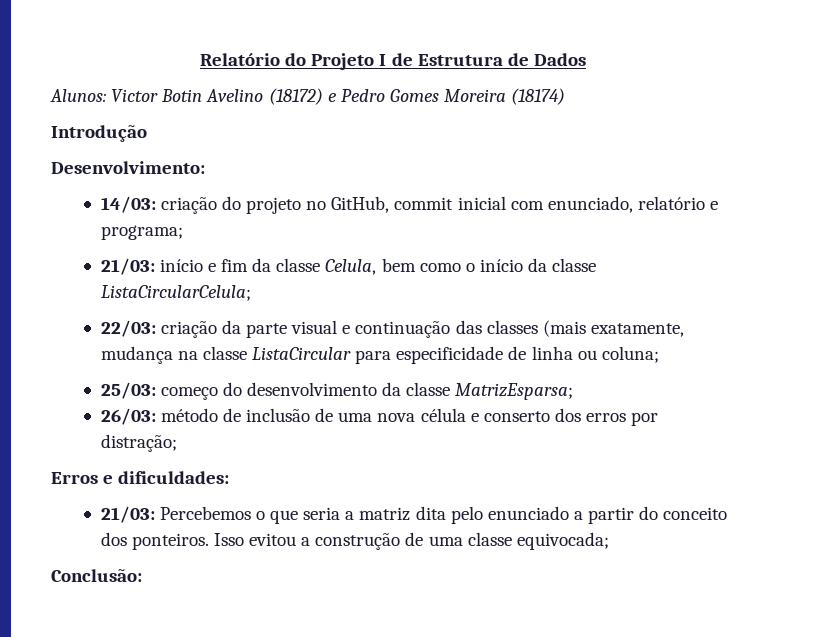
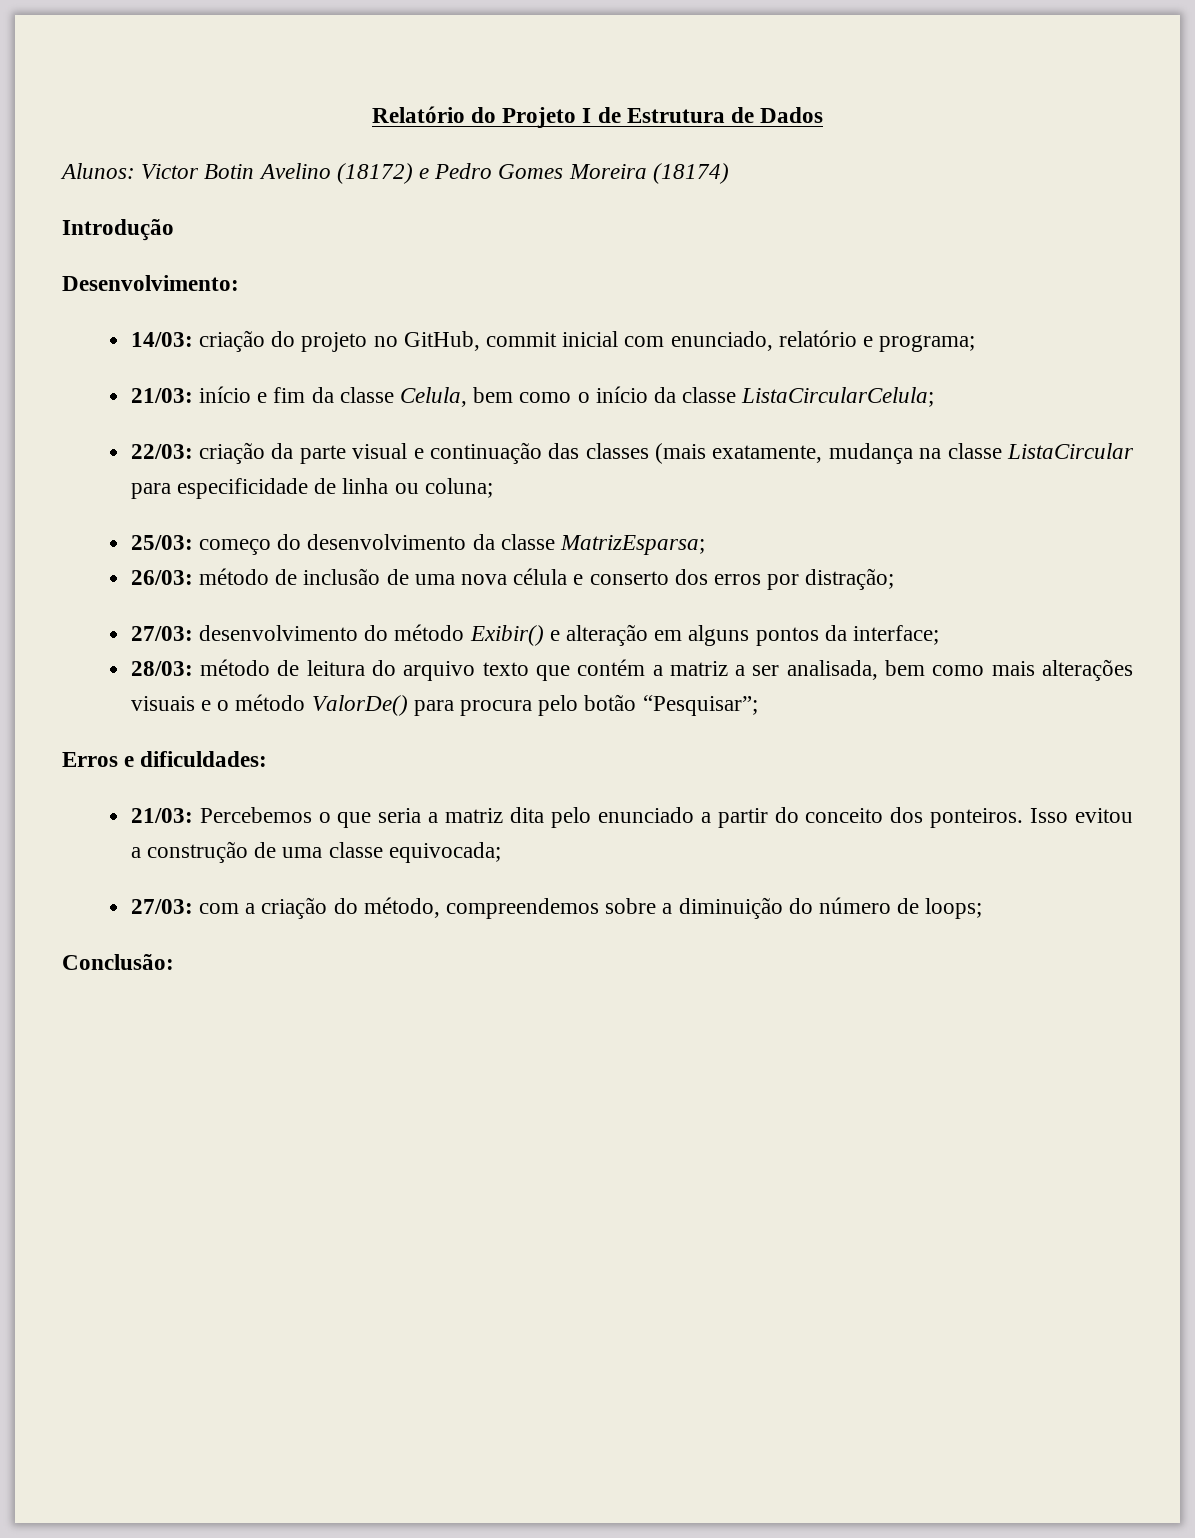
(177, 443) none -> [130,624,940,646] [130,659,1133,681] [130,694,758,716] // 27/03: desenvolvimento do método Exibir() e alteração em alguns pontos da interface; // 28/03: método de leitura do arquivo texto que contém a matriz a ser analisada, bem como mais alterações visuais e o método ValorDe() para procura pelo botão “Pesquisar”;
(609, 541) none -> [130,897,983,919] // 27/03: com a criação do método, compreendemos sobre a diminuição do número de loops;

